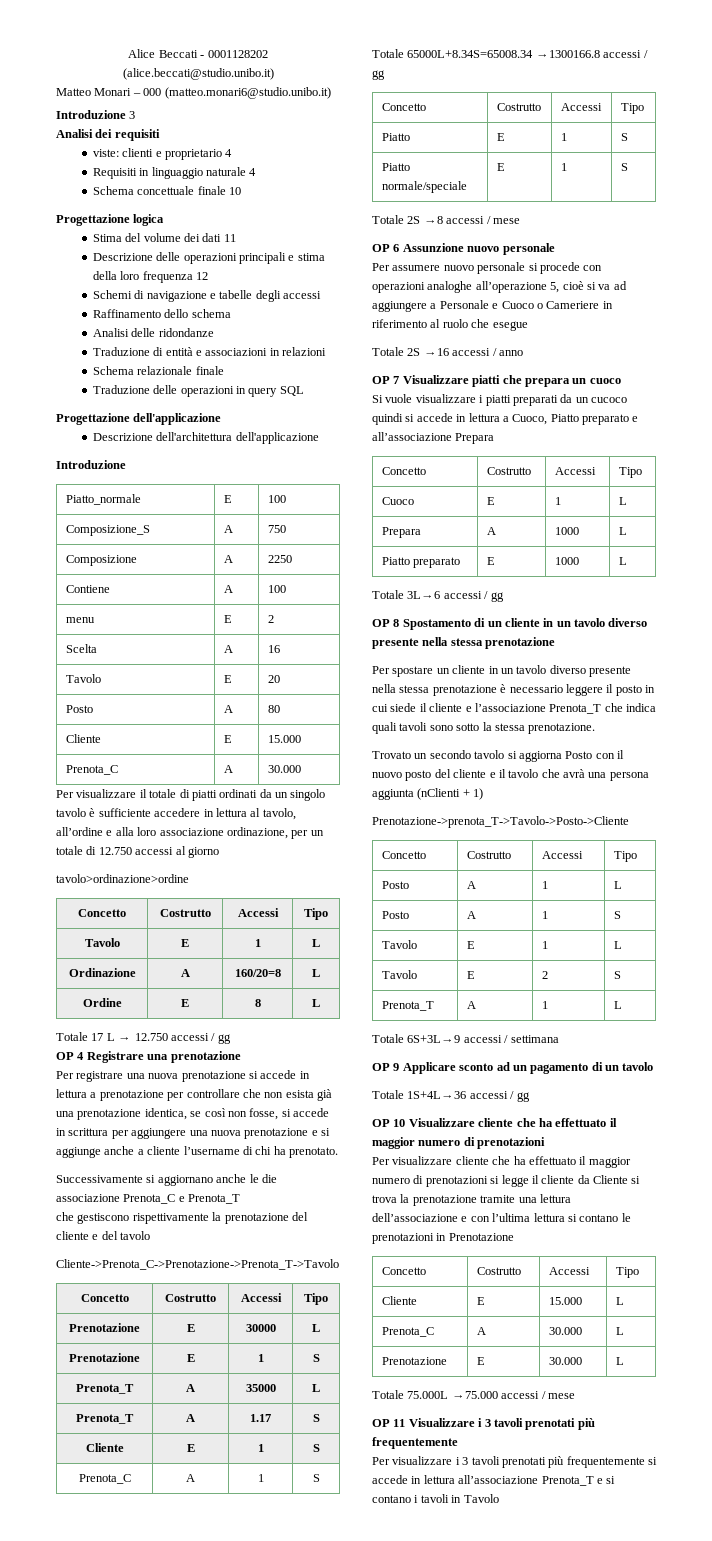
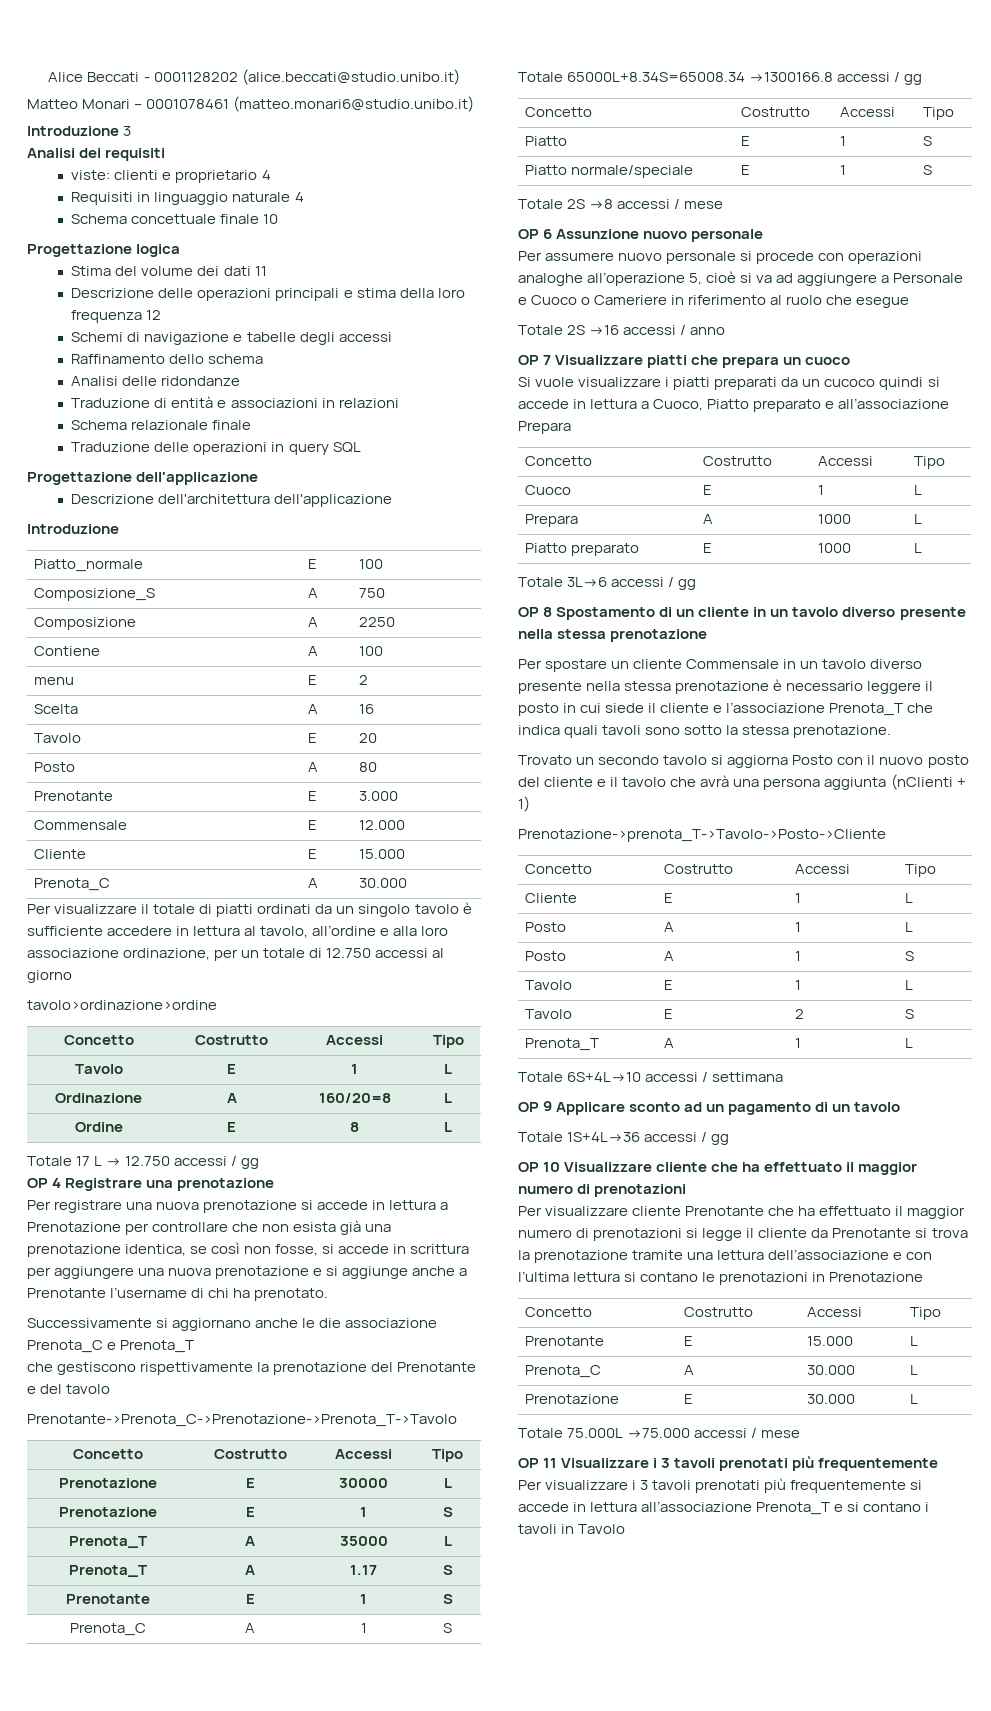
[143,88,162,96] 000 -> [146,99,230,109] 0001078461
(280, 709) none -> [34,791,114,801] [308,791,318,801] [359,791,399,801] [34,820,128,830] [308,820,318,830] [359,820,406,830] // Prenotante | E | 3.000 // Commensale | E | 12.000
[99,1090,164,1101] prenotazione -> [27,1222,121,1232] Prenotazione
[147,1146,181,1155] cliente -> [27,1288,106,1298] Prenotante
[56,1231,89,1240] cliente -> [397,1362,477,1372] Prenotante
[56,1259,339,1270] Cliente->Prenota_C->Prenotazione->Prenota_T->Tavolo -> [27,1414,457,1427] Prenotante->Prenota_C->Prenotazione->Prenota_T->Tavolo
[85,1443,124,1452] Cliente -> [65,1594,150,1604] Prenotante
(486, 669) none -> [686,659,780,669] Commensale
(637, 856) none -> [525,893,578,903] [664,893,674,903] [795,893,802,903] [905,893,914,903] // Cliente | E | 1 | L
[407,1035,461,1043] 6S+3L→9 -> [567,1072,642,1082] 6S+4L→10
(489, 1160) none -> [685,1206,765,1216] Prenotante
[593,1175,628,1184] Cliente -> [832,1228,912,1238] Prenotante
[381,1296,417,1305] Cliente -> [525,1336,605,1346] Prenotante

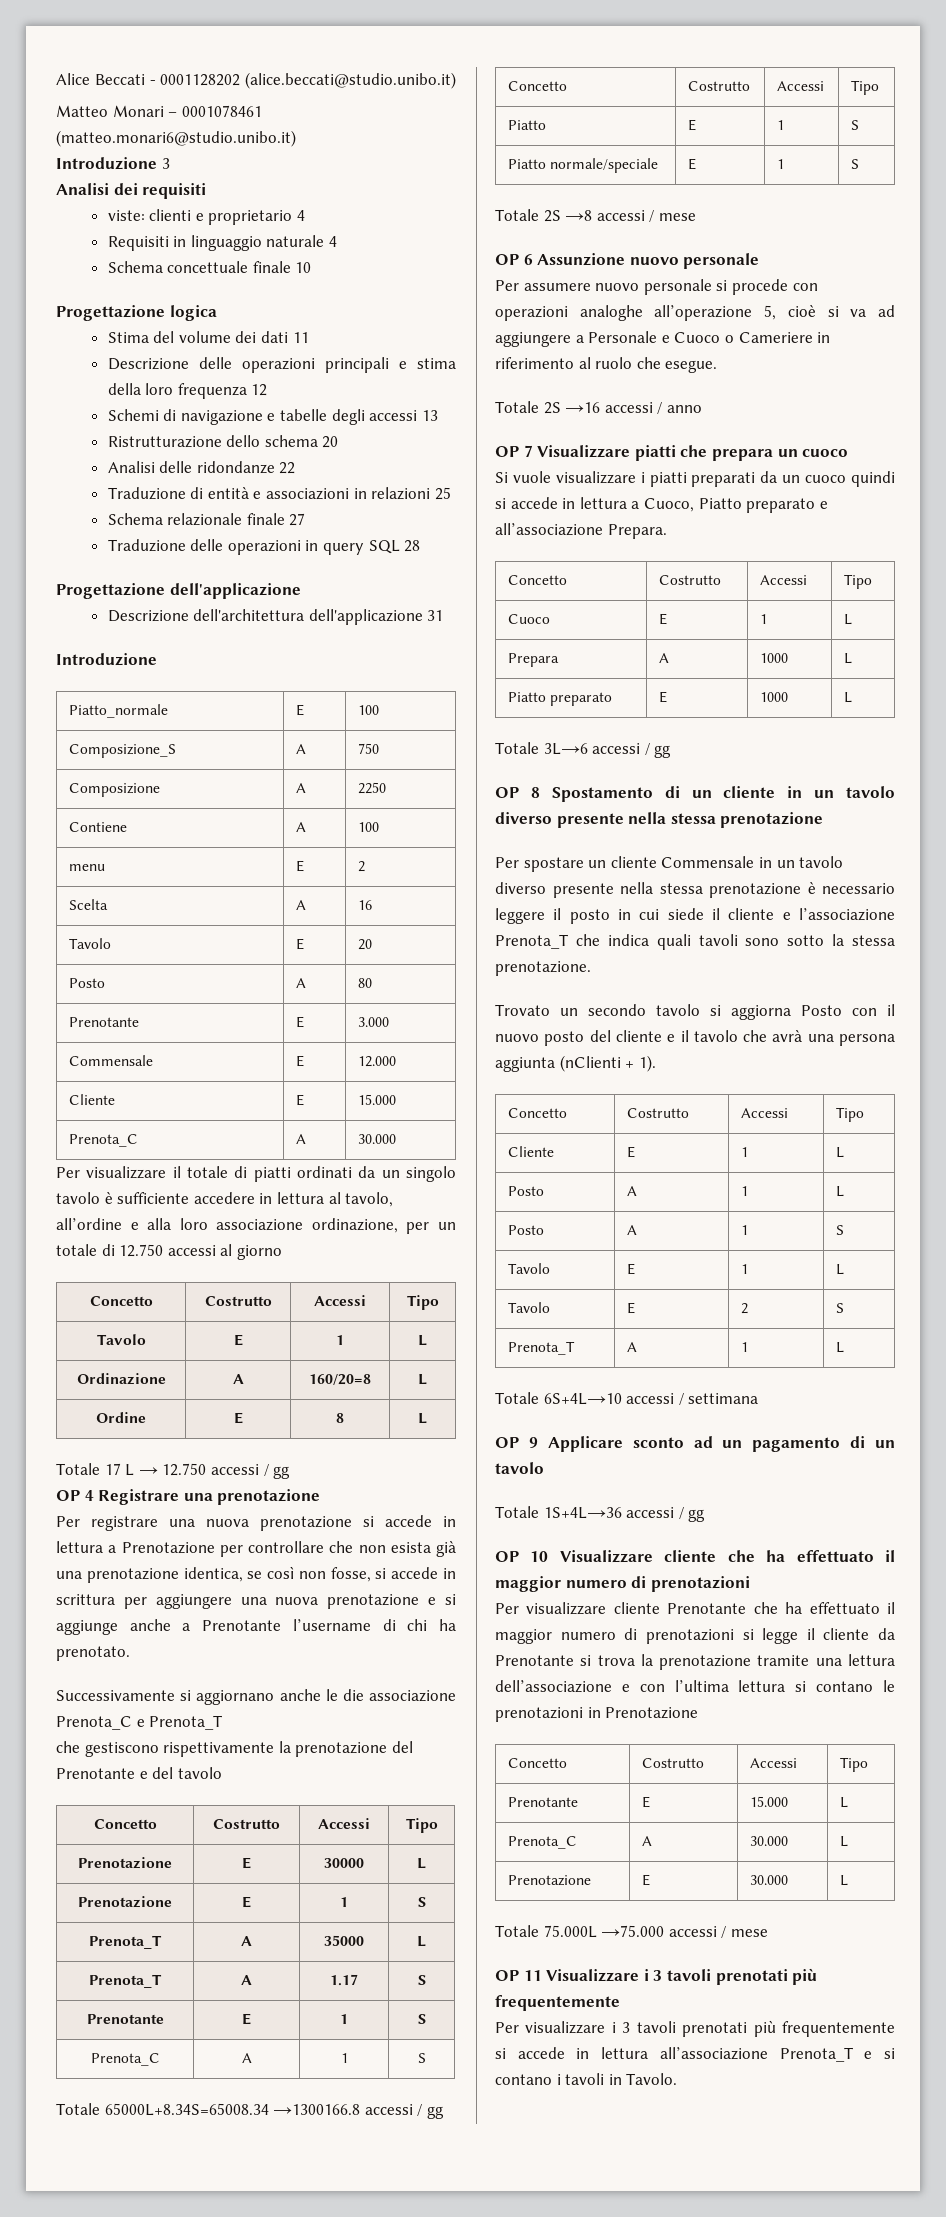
[71,354,166,364] // Raffinamento -> [421,410,438,421] [107,436,222,448] 13 // Ristrutturazione
(264, 359) none -> [322,436,339,448] 20
(241, 381) none -> [279,462,296,474] 22
(399, 403) none -> [434,487,451,500] 25
(252, 425) none -> [289,513,306,526] 27
(361, 447) none -> [404,540,421,552] 28
(393, 500) none -> [427,610,444,621] 31
[27,1000,217,1010] // tavolo>ordinazione>ordine -> (282, 1252) none
[27,1414,457,1427] // Prenotante->Prenota_C->Prenotazione->Prenota_T->Tavolo -> (222, 1773) none
[856,297,910,308] esegue -> [665,360,718,373] esegue.
[824,379,876,387] cucoco -> [805,475,847,483] cuoco
[518,421,571,434] Prepara -> [607,524,667,539] Prepara.
[518,796,530,812] [518,829,886,842] 1) // Prenotazione->prenota_T->Tavolo->Posto->Cliente -> [638,1055,656,1072] 1).
[578,1524,626,1534] Tavolo -> [626,2073,678,2085] Tavolo.

